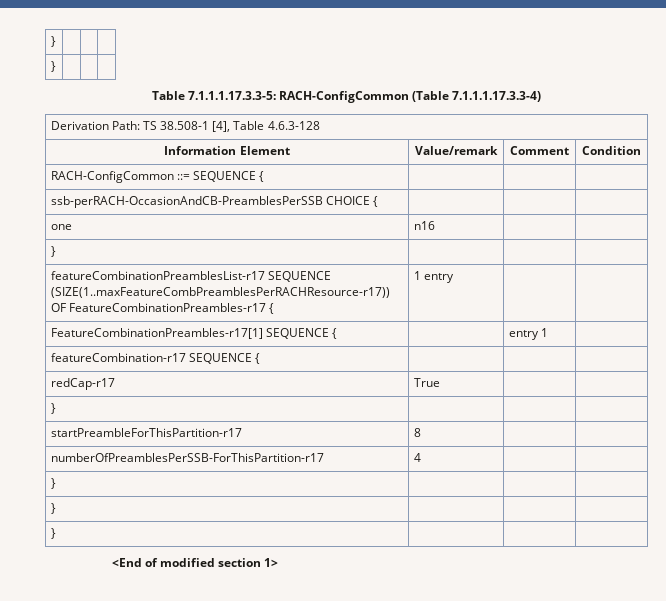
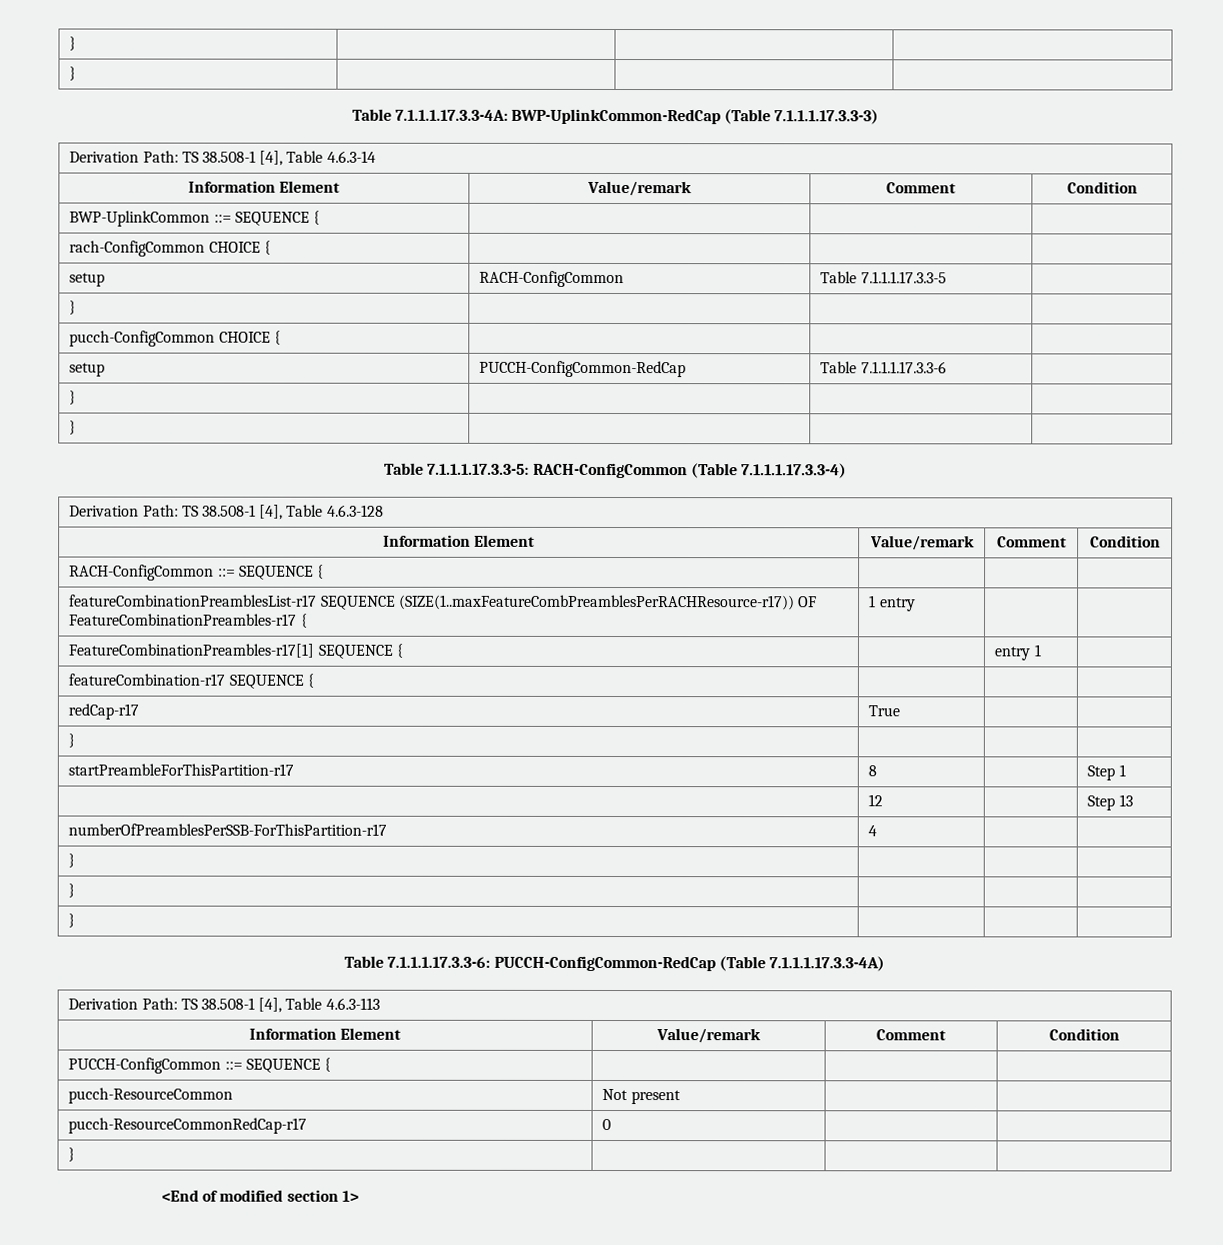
[50,36,56,47] [50,61,56,72] } | | | // } | | | -> [69,36,77,51] [69,66,77,81] [351,108,880,125] [69,150,376,166] [187,180,341,193] [587,180,692,197] [886,182,956,194] [1066,181,1138,194] [69,210,320,227] [69,240,271,257] [69,272,106,287] [479,270,625,288] [820,271,947,284] [69,300,77,315] [69,330,281,347] [69,362,106,377] [479,360,687,378] [820,361,947,374] [69,390,77,405] [69,420,77,435] } | | | // } | | | // Table 7.1.1.1.17.3.3-4A: BWP-UplinkCommon-RedCap (Table 7.1.1.1.17.3.3-3) // Derivation Path: TS 38.508-1 [4], Table 4.6.3-14 // Information Element | Value/remark | Comment | Condition // BWP-UplinkCommon ::= SEQUENCE { | | | // rach-ConfigCommon CHOICE { | | | // setup | RACH-ConfigCommon | Table 7.1.1.1.17.3.3-5 | // } | | | // pucch-ConfigCommon CHOICE { | | | // setup | PUCCH-ConfigCommon-RedCap | Table 7.1.1.1.17.3.3-6 | // } | | | // } | | |
[50,196,379,208] [50,224,72,230] [413,221,435,230] [50,246,56,257] // ssb-perRACH-OccasionAndCB-PreamblesPerSSB CHOICE { | | | // one | n16 | | // } | | | -> (324, 571) none
(421, 432) none -> [1087,764,1126,781] [868,794,884,807] [1087,794,1133,811] Step 1 // | 12 | | Step 13
(56, 533) none -> [344,955,885,972] [68,997,380,1013] [248,1027,402,1040] [656,1028,761,1044] [876,1029,946,1041] [1048,1028,1120,1041] [68,1057,331,1074] [68,1087,234,1104] [602,1088,681,1105] [68,1117,308,1134] [602,1118,612,1131] [68,1147,76,1162] // Table 7.1.1.1.17.3.3-6: PUCCH-ConfigCommon-RedCap (Table 7.1.1.1.17.3.3-4A) // Derivation Path: TS 38.508-1 [4], Table 4.6.3-113 // Information Element | Value/remark | Comment | Condition // PUCCH-ConfigCommon ::= SEQUENCE { | | | // pucch-ResourceCommon | Not present | | // pucch-ResourceCommonRedCap-r17 | 0 | | // } | | |

